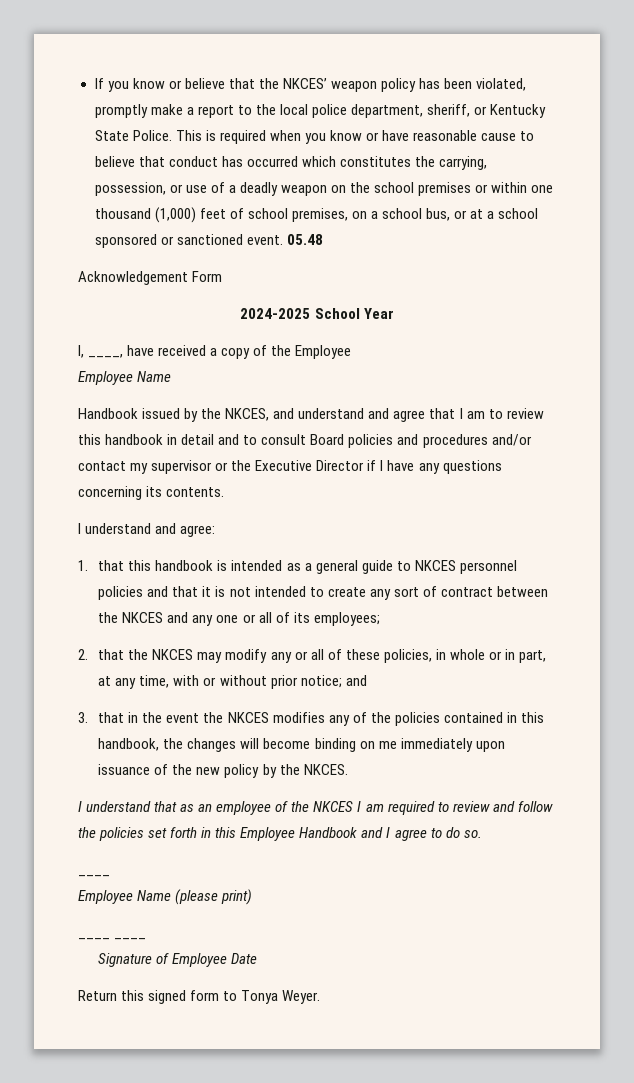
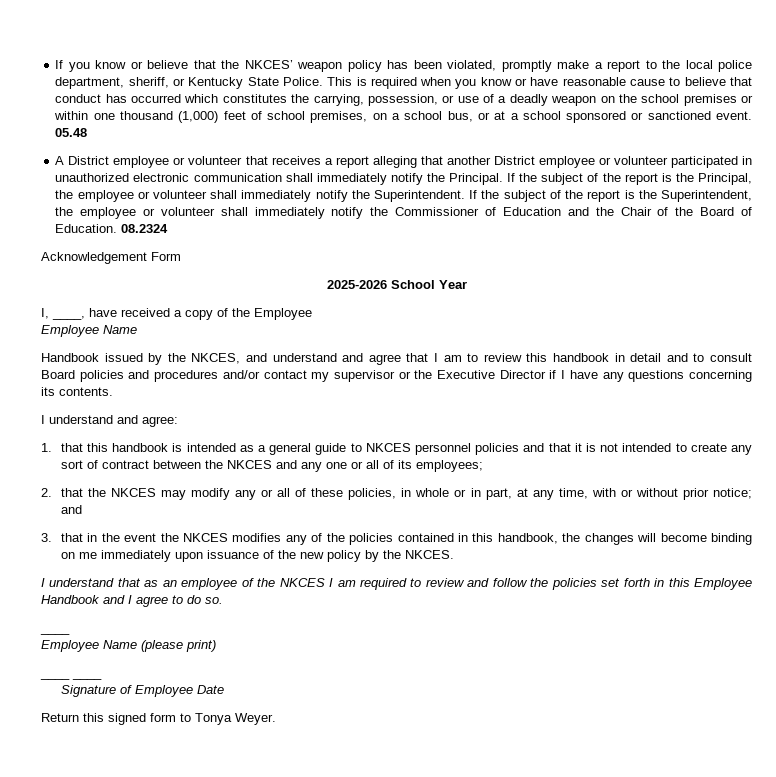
(323, 239) none -> [55,156,752,168] [55,173,753,185] [55,190,753,202] [55,207,753,219] [55,224,169,233] // A District employee or volunteer that receives a report alleging that another District employee or volunteer participated in unauthorized electronic communication shall immediately notify the Principal. If the subject of the report is the Principal, the employee or volunteer shall immediately notify the Superintendent. If the subject of the report is the Superintendent, the employee or volunteer shall immediately notify the Commissioner of Education and the Chair of the Board of Education. 08.2324
[240,308,311,319] 2024-2025 -> [326,280,387,289] 2025-2026

